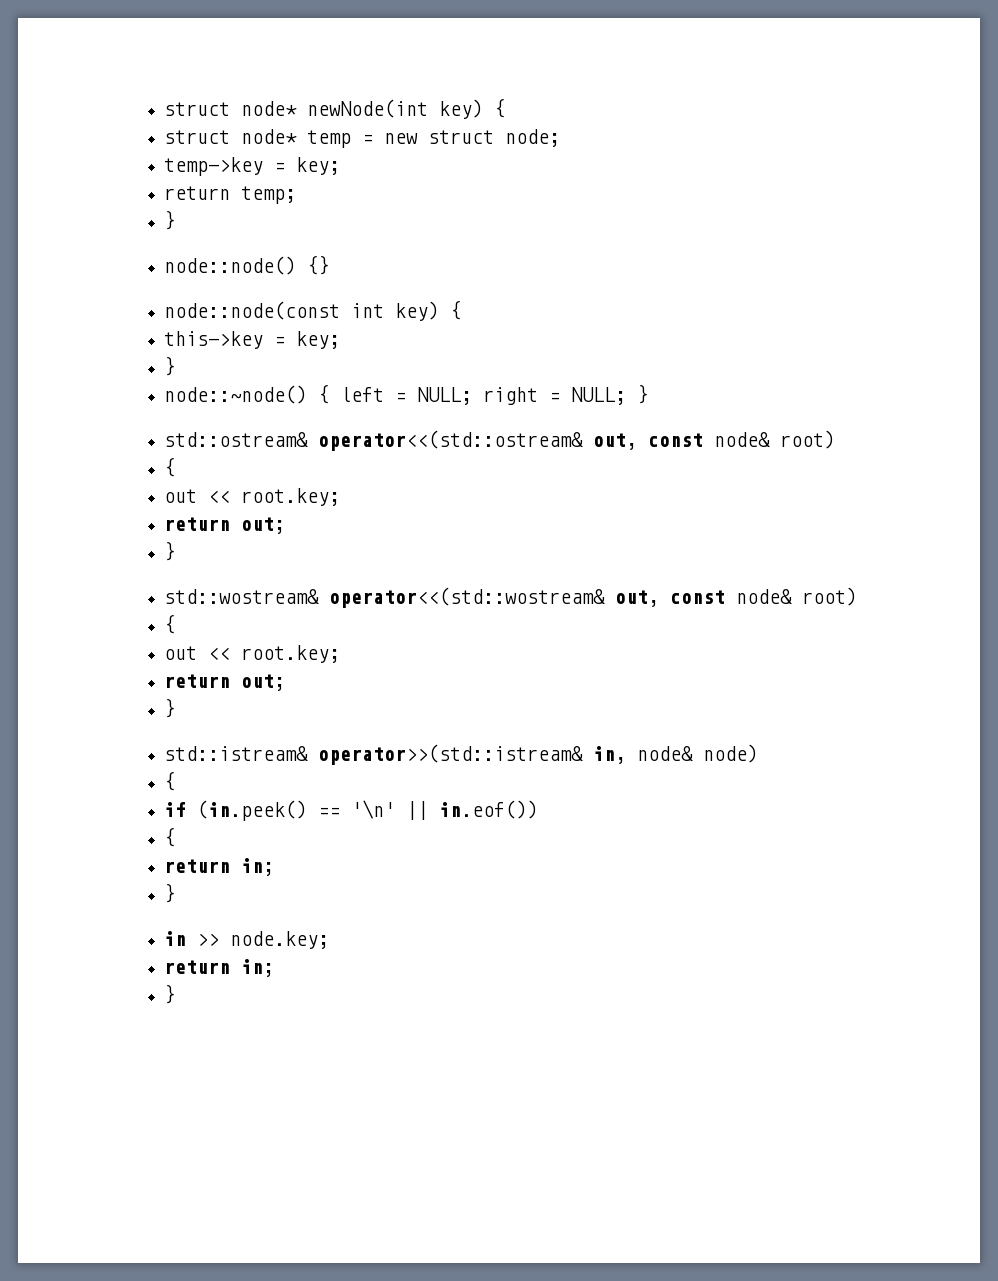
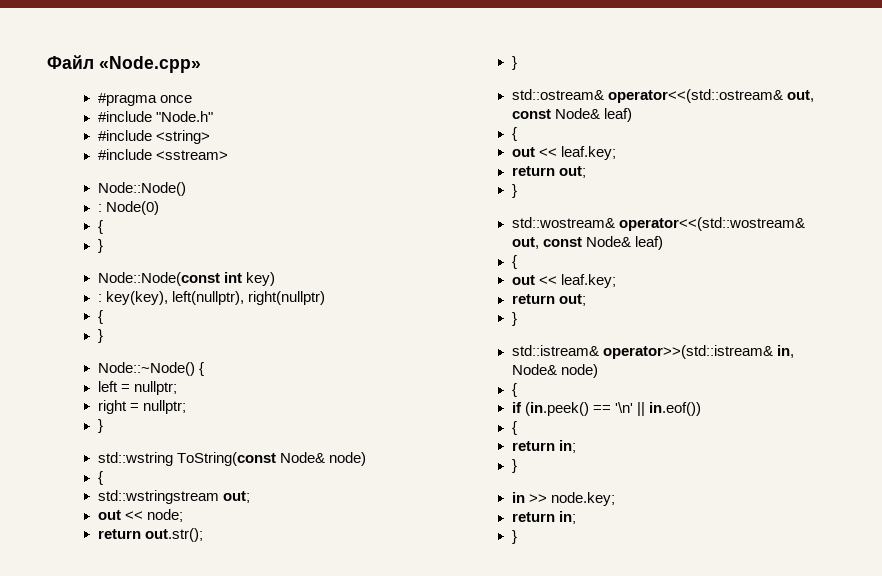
[163,98,505,119] [163,129,560,148] [163,157,340,176] [163,186,296,204] [163,210,175,230] [163,255,329,275] [163,300,461,321] [163,331,340,349] [163,356,175,376] [163,384,329,404] struct node* newNode(int key) { // struct node* temp = new struct node; // temp->key = key; // return temp; // } // node::node() {} // node::node(const int key) { // this->key = key; // } // node::~node() { -> [47,55,201,73] [97,93,192,106] [97,111,213,122] [97,130,210,144] [97,149,228,160] [97,182,186,196] [97,201,159,215] [97,220,103,234] [97,239,103,253] [97,272,275,286] [97,291,325,305] [97,310,103,324] [97,329,103,343] [97,362,204,376] Файл «Node.cpp» // #pragma once // #include "Node.h" // #include <string> // #include <sstream> // Node::Node() // : Node(0) // { // } // Node::Node(const int key) // : key(key), left(nullptr), right(nullptr) // { // } // Node::~Node() { //
[416,387,472,405] NULL; -> [133,381,177,395] nullptr; //
[570,387,626,405] NULL; -> [142,400,186,414] [97,419,103,433] [97,452,366,466] [97,471,103,485] [97,490,250,504] [97,509,183,522] [97,528,203,542] nullptr; // } // std::wstring ToString(const Node& node) // { // std::wstringstream out; // out << node; // return out.str(); //
[713,430,835,449] [163,457,175,477] [163,488,340,506] node& root) // { // out << root.key; -> [554,108,632,122] [511,127,517,141] [511,146,616,160] Node& leaf) // { // out << leaf.key;
[735,587,857,606] [163,614,175,634] [163,645,340,663] node& root) // { // out << root.key; -> [585,236,663,250] [511,255,517,269] [511,274,616,288] Node& leaf) // { // out << leaf.key;
[636,746,693,761] node& -> [511,364,557,375] Node&

